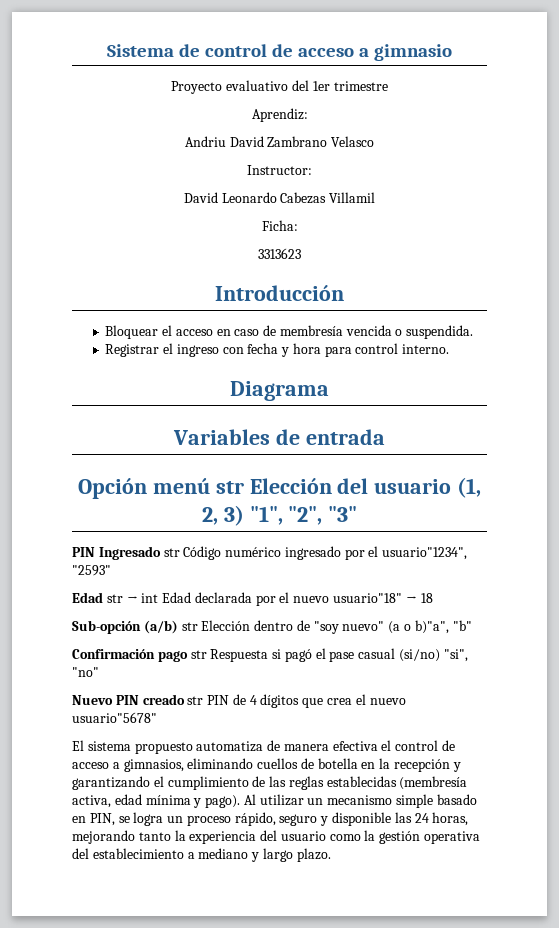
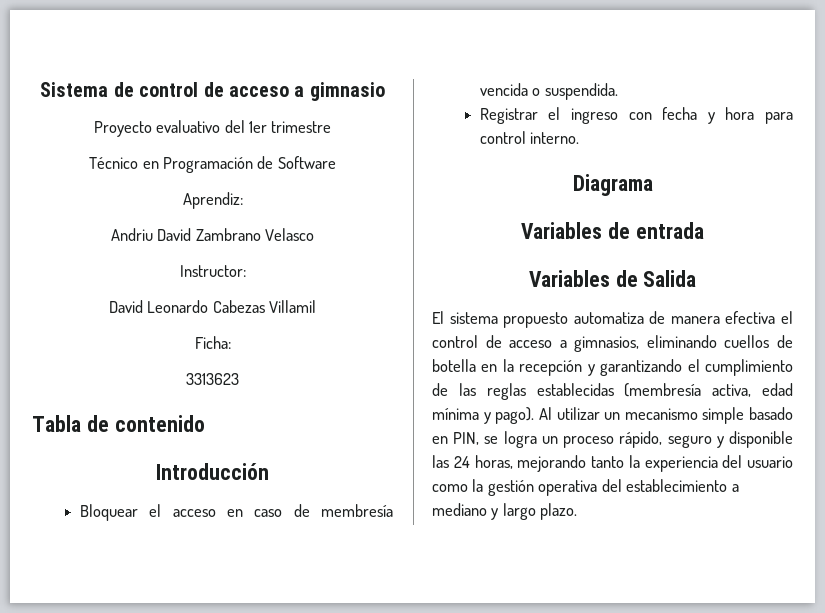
(388, 86) none -> [89,156,336,173] // Técnico en Programación de Software
(301, 253) none -> [32,415,205,432] // Tabla de contenido
[77,477,482,499] [201,505,358,526] [72,546,468,560] [72,565,111,576] [72,592,433,606] [72,620,472,634] [72,648,468,662] [72,667,99,677] [72,694,406,708] [72,712,157,723] Opción menú str Elección del usuario (1, 2, 3) "1", "2", "3" // PIN Ingresado str Código numérico ingresado por el usuario"1234", "2593" // Edad str → int Edad declarada por el nuevo usuario"18" → 18 // Sub-opción (a/b) str Elección dentro de "soy nuevo" (a o b)"a", "b" // Confirmación pago str Respuesta si pagó el pase casual (si/no) "si", "no" // Nuevo PIN creado str PIN de 4 dígitos que crea el nuevo usuario"5678" -> [528,270,697,287] Variables de Salida

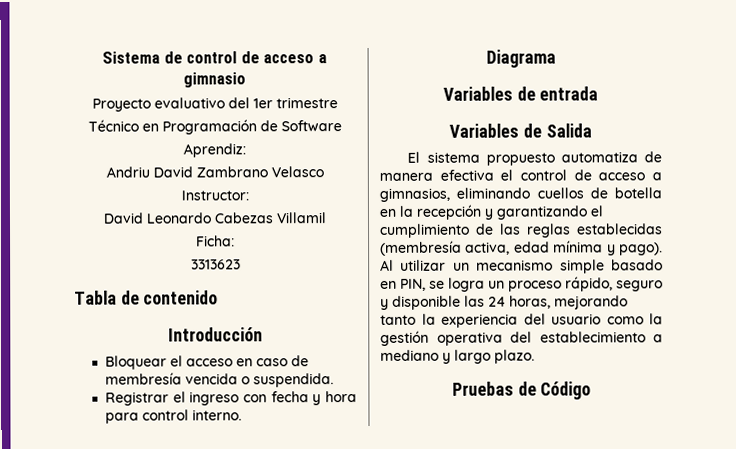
(578, 511) none -> [451,381,592,400] // Pruebas de Código

